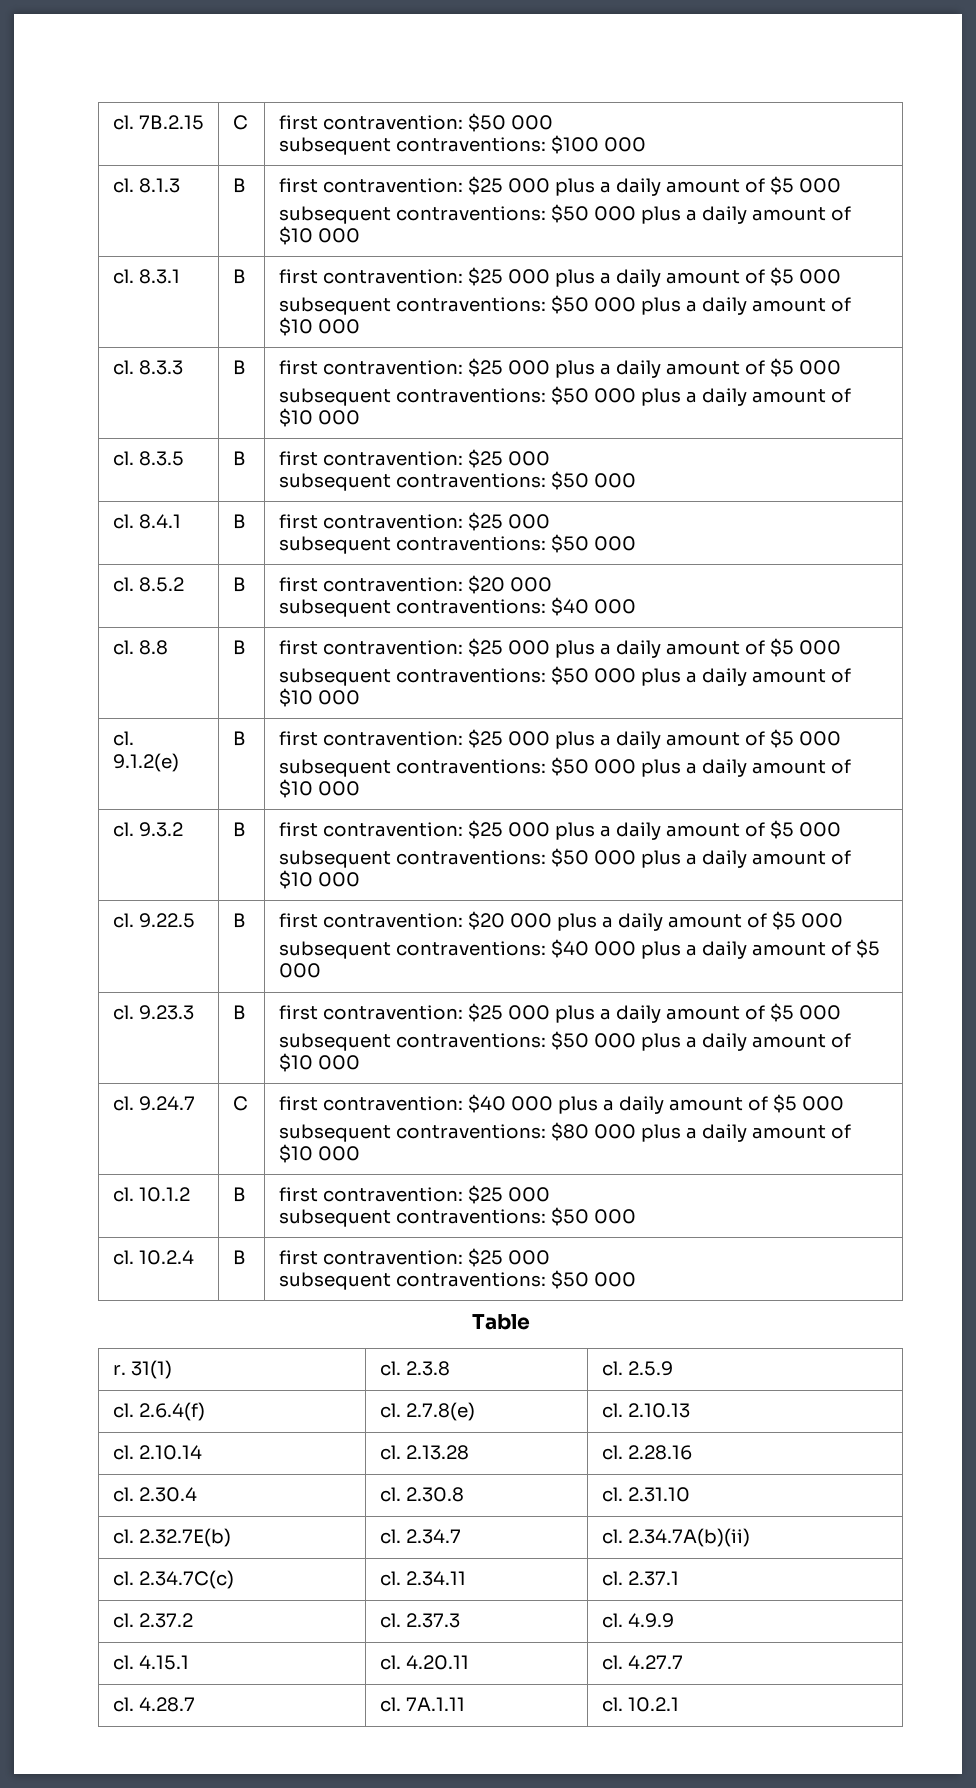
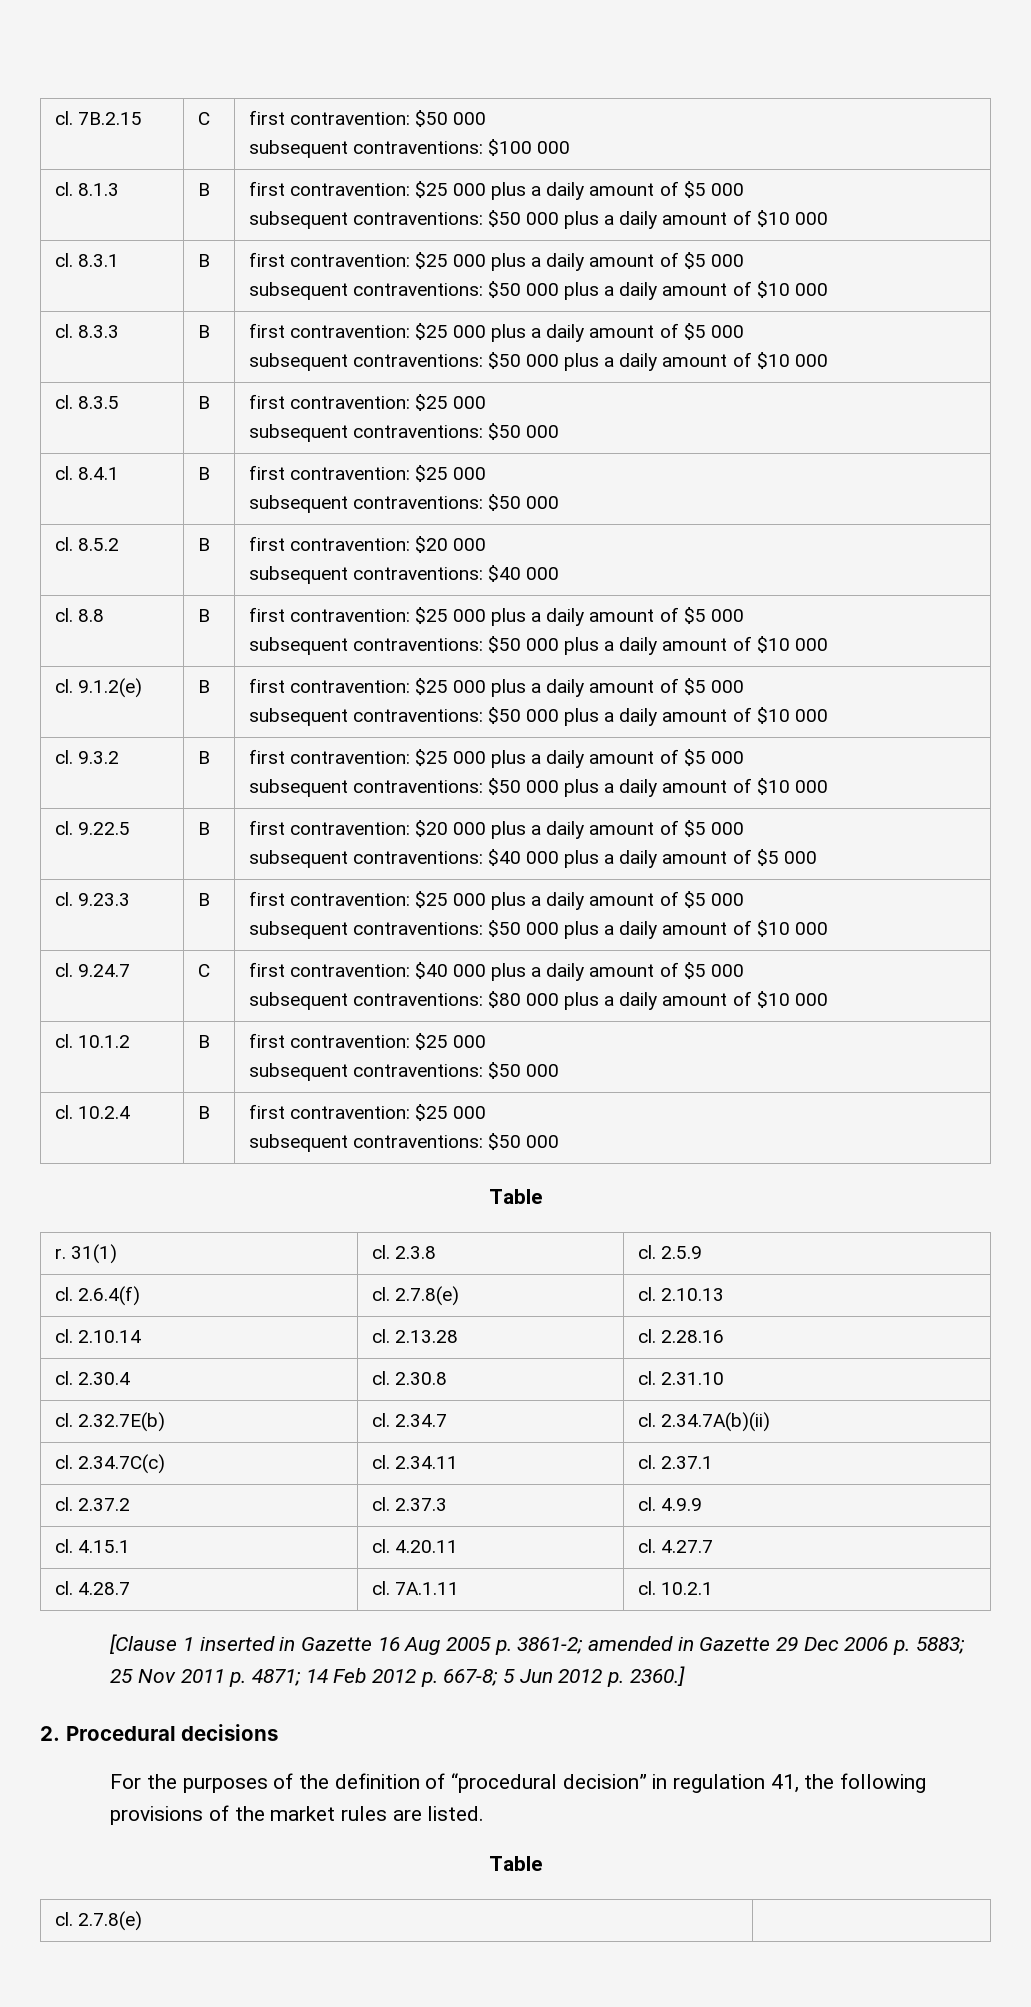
(679, 1704) none -> [109,1634,965,1655] [110,1666,685,1687] [40,1724,279,1741] [110,1773,927,1793] [110,1805,485,1825] [489,1856,542,1871] [54,1911,142,1931] // [Clause 1 inserted in Gazette 16 Aug 2005 p. 3861-2; amended in Gazette 29 Dec 2006 p. 5883; 25 Nov 2011 p. 4871; 14 Feb 2012 p. 667-8; 5 Jun 2012 p. 2360.] // 2. Procedural decisions // For the purposes of the definition of “procedural decision” in regulation 41, the following provisions of the market rules are listed. // Table // cl. 2.7.8(e) |

